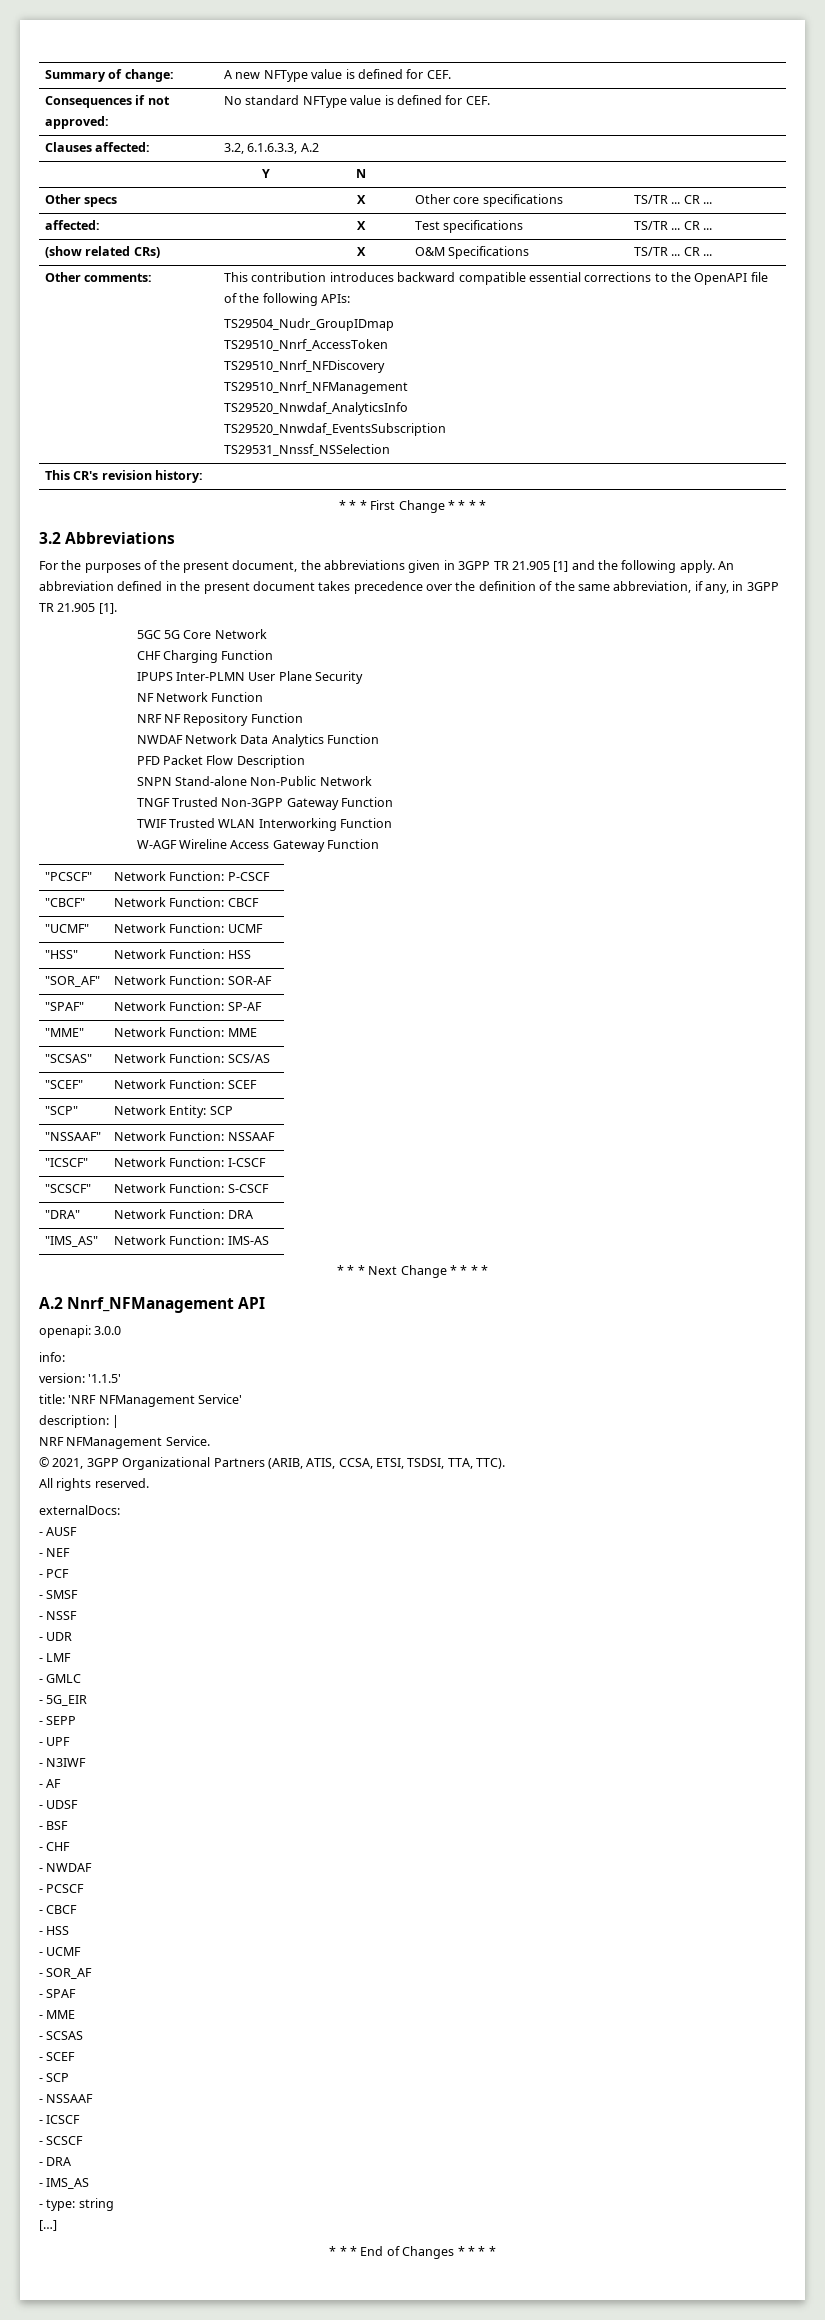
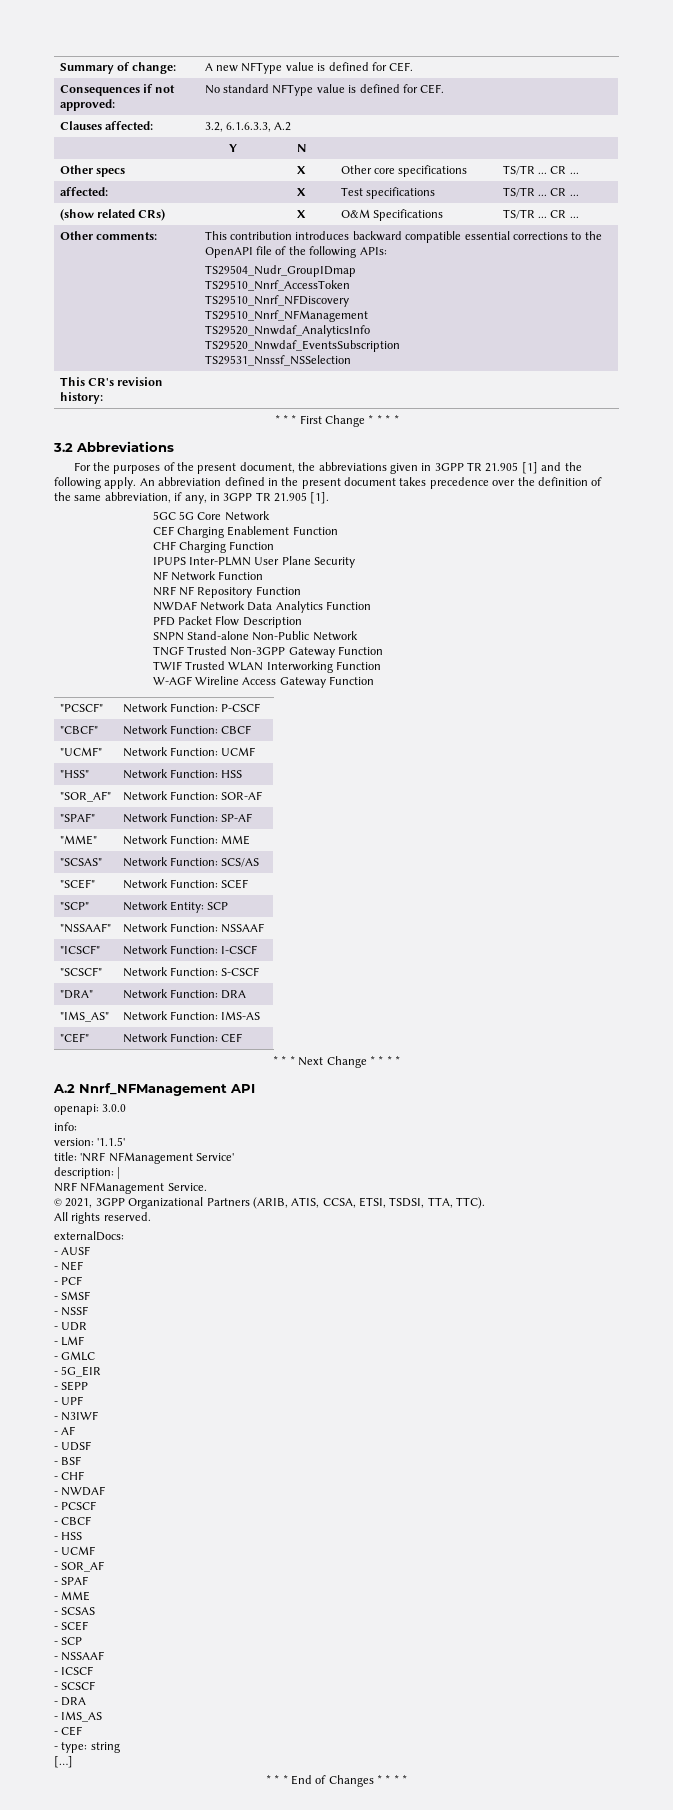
(267, 634) none -> [152,526,338,538] // CEF Charging Enablement Function
(269, 1240) none -> [59,1033,89,1043] [122,1033,243,1043] // "CEF" | Network Function: CEF
(90, 2183) none -> [54,1726,83,1736] // - CEF

